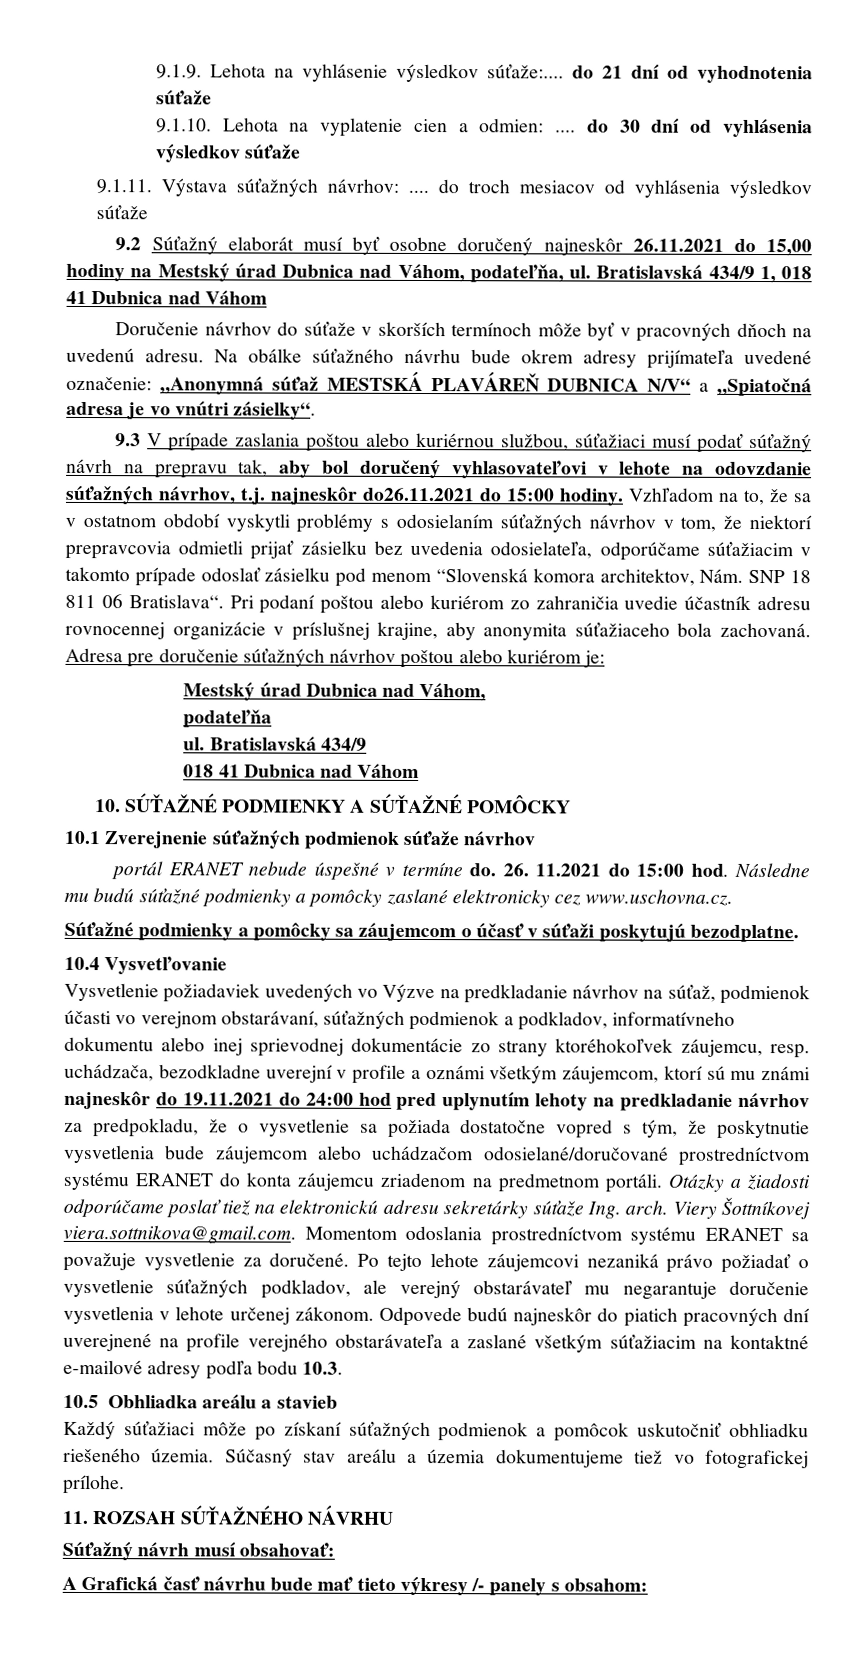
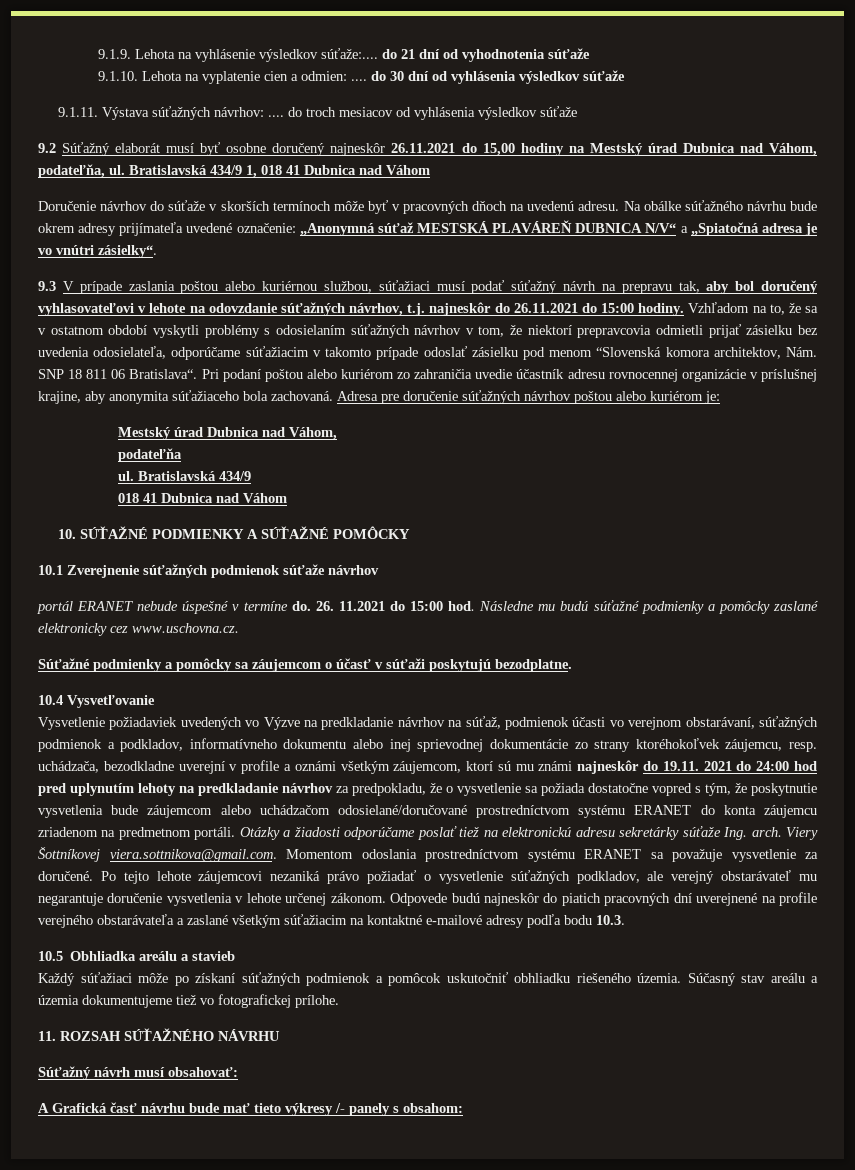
[362,487,475,502] do26.11.2021 -> [494,303,578,313] do 26.11.2021
[182,1092,274,1106] 19.11.2021 -> [662,761,732,771] 19.11. 2021

